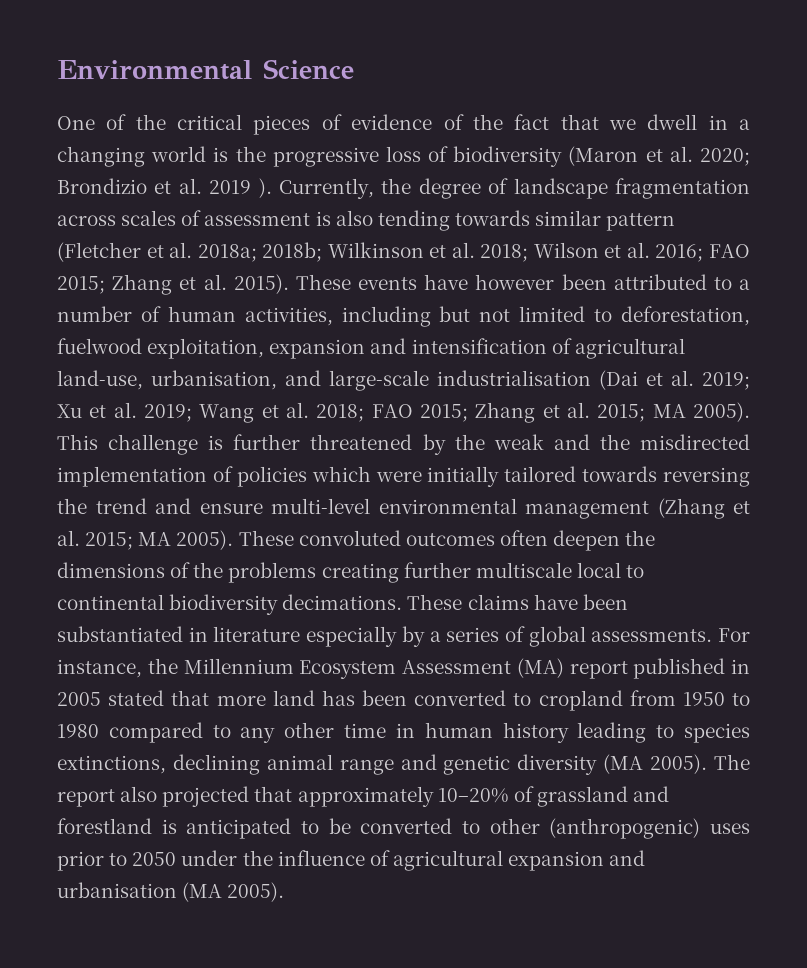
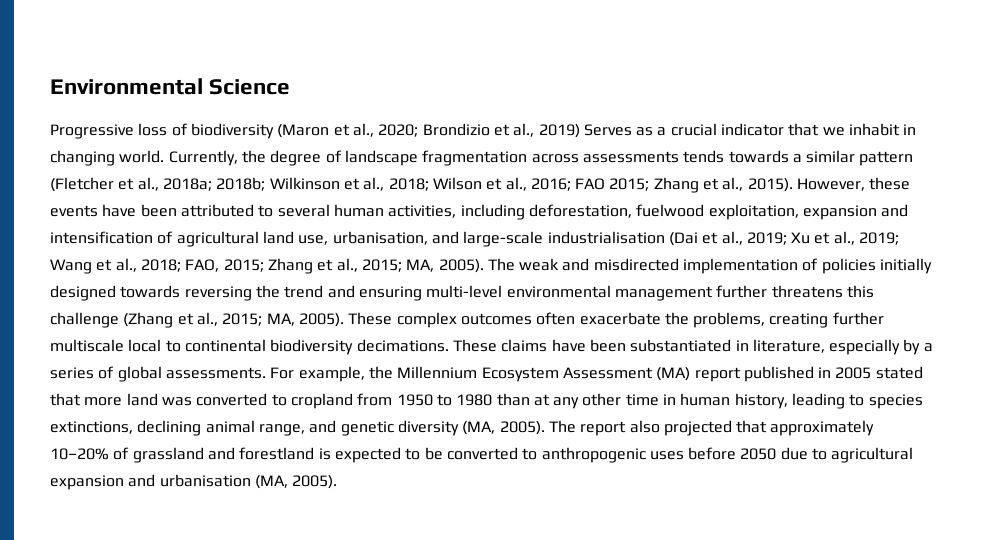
[57,114,750,135] [57,146,379,167] One of the critical pieces of evidence of the fact that we dwell in a changing world is the progressive -> [50,124,134,139] Progressive
[669,146,693,162] al. -> [352,123,374,137] al.,
[178,178,272,198] al. 2019 ). -> [513,123,917,138] [50,150,165,166] al., 2019) Serves as a crucial indicator that we inhabit in changing world.
[121,210,530,231] scales of assessment is also tending towards -> [582,150,802,163] assessments tends towards a
[169,242,193,258] al. -> [137,177,159,191] al.,
[451,242,475,258] al. -> [363,177,385,191] al.,
[626,242,650,258] al. -> [505,177,527,191] al.,
[203,274,351,294] al. 2015). These -> [722,177,911,192] al., 2015). However, these
[475,274,555,290] however -> (137, 210) none
[739,279,750,290] [57,306,613,327] a number of human activities, including but not limited to -> [277,204,525,220] several human activities, including
[57,370,143,390] land-use, -> [262,231,329,245] land use,
[671,370,694,386] al. -> [721,231,743,245] al.,
[113,402,137,418] al. -> [833,231,855,245] al.,
[286,402,751,423] [57,434,485,455] al. 2018; FAO 2015; Zhang et al. 2015; MA 2005). This challenge is further threatened by the -> [115,258,515,274] al., 2018; FAO, 2015; Zhang et al., 2015; MA, 2005). The
[599,434,630,450] the -> (590, 264) none
[311,466,577,487] which were initially tailored -> [880,258,933,274] [50,285,116,301] initially designed
[199,503,263,514] ensure -> [358,286,422,301] ensuring
[657,498,750,519] [57,530,172,550] (Zhang et al. 2015; MA -> [716,285,874,298] [50,312,295,328] further threatens this challenge (Zhang et al., 2015; MA,
[298,530,401,546] convoluted -> [396,312,457,328] complex
[553,530,656,551] [57,562,317,583] deepen the dimensions of the problems -> [579,312,766,328] exacerbate the problems,
[213,626,301,642] literature -> [752,339,825,353] literature,
[57,659,142,678] instance, -> [298,366,365,382] example,
[321,690,407,706] has been -> [161,397,192,406] was
[108,722,231,743] compared to -> [496,393,550,406] than at
[502,722,569,743] history -> [734,393,788,409] history,
[339,759,394,775] range -> [258,424,305,436] range,
[603,754,644,774] (MA -> [462,421,496,435] (MA,
[186,818,292,839] anticipated -> [334,447,401,463] expected
[489,818,751,839] [57,850,390,871] other (anthropogenic) uses prior to 2050 under the influence of -> [541,447,828,463] anthropogenic uses before 2050 due to
[182,882,223,902] (MA -> [254,475,288,489] (MA,

